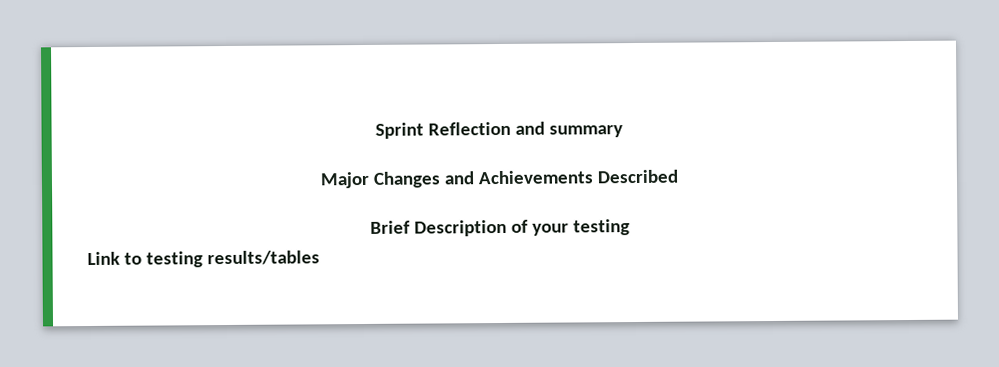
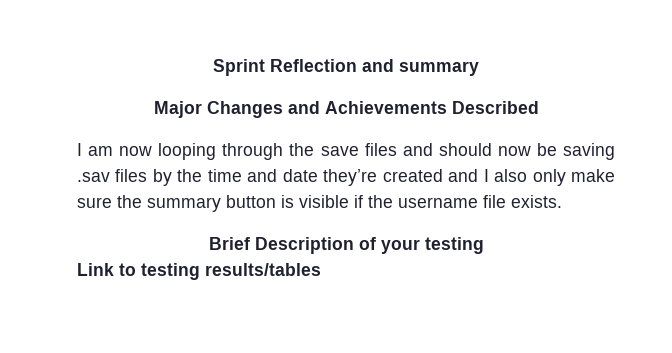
(678, 176) none -> [77,143,615,160] [77,169,615,186] [77,195,562,212] // I am now looping through the save files and should now be saving .sav files by the time and date they’re created and I also only make sure the summary button is visible if the username file exists.

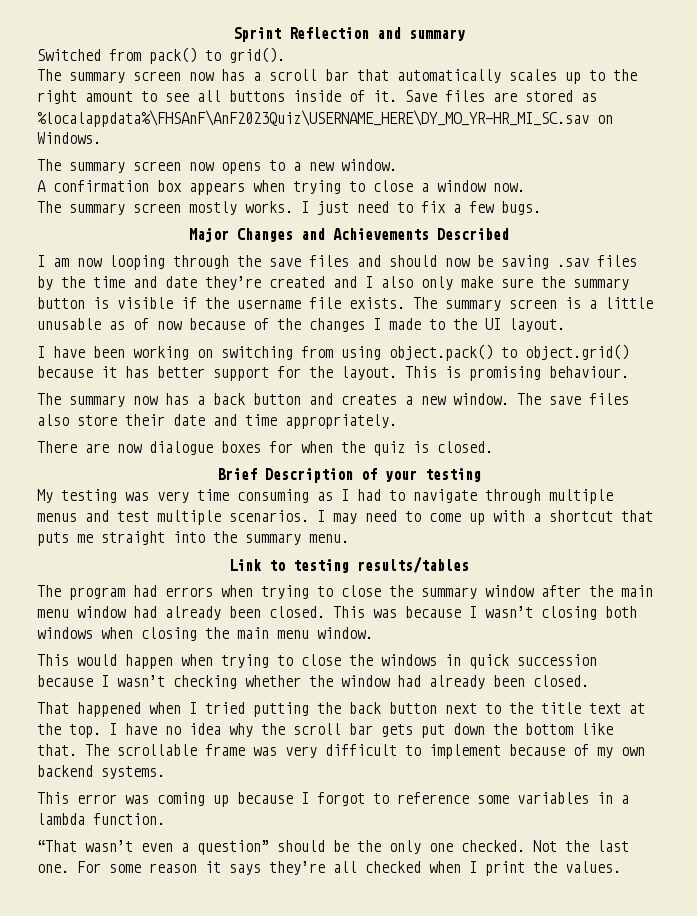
(479, 68) none -> [37,47,285,64] [37,69,637,84] [37,90,597,104] [37,110,613,127] [37,132,101,144] [37,159,397,174] [37,180,525,195] [37,201,541,215] // Switched from pack() to grid(). // The summary screen now has a scroll bar that automatically scales up to the right amount to see all buttons inside of it. Save files are stored as %localappdata%\FHSAnF\AnF2023Quiz\USERNAME_HERE\DY_MO_YR-HR_MI_SC.sav on Windows. // The summary screen now opens to a new window. // A confirmation box appears when trying to close a window now. // The summary screen mostly works. I just need to fix a few bugs.
(562, 201) none -> [413,297,653,311] [37,318,565,332] [37,344,629,361] [37,366,629,381] [37,393,629,407] [37,414,397,429] [37,441,493,456] The summary screen is a little unusable as of now because of the changes I made to the UI layout. // I have been working on switching from using object.pack() to object.grid() because it has better support for the layout. This is promising behaviour. // The summary now has a back button and creates a new window. The save files also store their date and time appropriately. // There are now dialogue boxes for when the quiz is closed.
[77,263,321,280] Link to testing results/tables -> [37,489,613,504] [37,510,653,525] [37,531,349,546] [228,557,469,573] [37,585,653,600] [37,606,637,620] [37,627,373,641] [37,654,597,669] [37,675,589,689] [37,702,645,717] [37,723,613,738] [37,744,645,759] [37,765,165,779] [37,792,629,807] [37,813,165,825] [37,840,629,855] [37,861,621,876] My testing was very time consuming as I had to navigate through multiple menus and test multiple scenarios. I may need to come up with a shortcut that puts me straight into the summary menu. // Link to testing results/tables // The program had errors when trying to close the summary window after the main menu window had already been closed. This was because I wasn’t closing both windows when closing the main menu window. // This would happen when trying to close the windows in quick succession because I wasn’t checking whether the window had already been closed. // That happened when I tried putting the back button next to the title text at the top. I have no idea why the scroll bar gets put down the bottom like that. The scrollable frame was very difficult to implement because of my own backend systems. // This error was coming up because I forgot to reference some variables in a lambda function. // “That wasn’t even a question” should be the only one checked. Not the last one. For some reason it says they’re all checked when I print the values.

